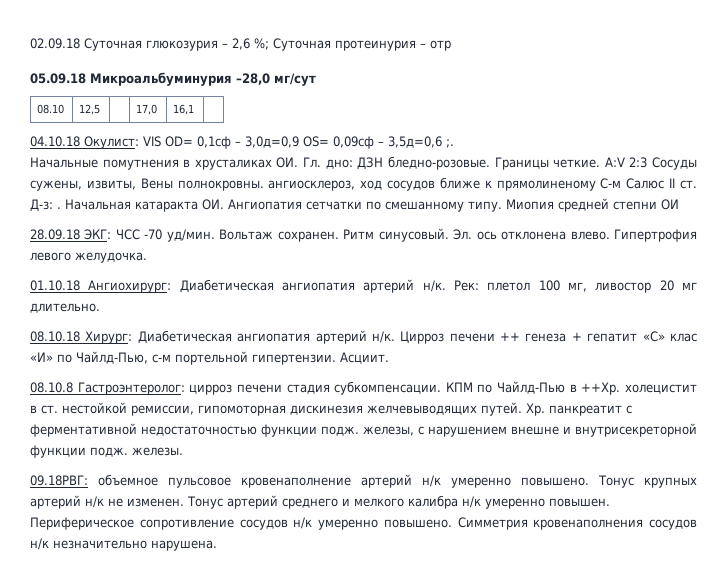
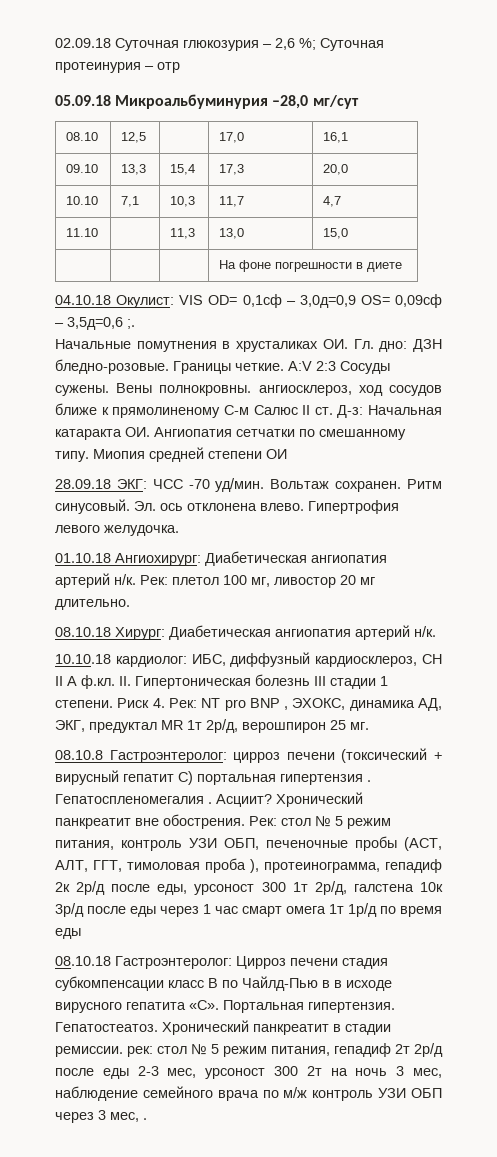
(195, 109) | -> [66,164,99,173] [121,164,147,175] [170,164,196,175] [219,164,245,175] [323,164,349,175] [66,196,99,205] [121,196,140,207] [170,196,196,207] [219,196,245,207] [323,196,342,207] [66,228,99,237] [170,228,196,239] [219,228,245,239] [323,228,349,239] [219,260,403,272] // 09.10 | 13,3 | 15,4 | 17,3 | 20,0 // 10.10 | 7,1 | 10,3 | 11,7 | 4,7 // 11.10 | | 11,3 | 13,0 | 15,0 // | | | На фоне погрешности в диете
[30,180,136,191] сужены, извиты, -> [55,385,109,396] сужены.
[57,207,61,209] . -> (364, 411) none
[613,201,657,210] степни -> [208,451,262,459] степени
[400,331,697,344] [30,351,389,365] [30,381,697,395] [30,402,632,416] [30,423,697,437] [30,445,183,458] [30,474,697,488] [30,495,610,509] [30,517,697,530] [30,538,217,551] Цирроз печени ++ генеза + гепатит «С» клас «И» по Чайлд-Пью, с-м портельной гипертензии. Асциит. // 08.10.8 Гастроэнтеролог: цирроз печени стадия субкомпенсации. КПМ по Чайлд-Пью в ++Хр. холецистит в ст. нестойкой ремиссии, гипомоторная дискинезия желчевыводящих путей. Хр. панкреатит с ферментативной недостаточностью функции подж. железы, с нарушением внешне и внутрисекреторной функции подж. железы. // 09.18РВГ: объемное пульсовое кровенаполнение артерий н/к умеренно повышено. Тонус крупных артерий н/к не изменен. Тонус артерий среднего и мелкого калибра н/к умеренно повышен. Периферическое сопротивление сосудов н/к умеренно повышено. Симметрия кровенаполнения сосудов н/к незначительно нарушена. -> [55,652,443,667] [55,674,388,689] [55,698,443,711] [55,719,369,733] [55,748,442,763] [55,770,371,785] [55,792,363,807] [55,814,391,829] [55,836,442,851] [55,858,442,873] [55,881,443,895] [55,903,442,917] [55,928,81,939] [55,956,388,969] [55,976,392,991] [55,1000,395,1013] [55,1020,391,1035] [55,1043,443,1057] [55,1066,443,1079] [55,1086,442,1101] [55,1110,147,1123] // 10.10.18 кардиолог: ИБС, диффузный кардиосклероз, СН II А ф.кл. II. Гипертоническая болезнь III стадии 1 степени. Риск 4. Рек: NT pro BNP , ЭХОКС, динамика АД, ЭКГ, предуктал MR 1т 2р/д, верошпирон 25 мг. // 08.10.8 Гастроэнтеролог: цирроз печени (токсический + вирусный гепатит С) портальная гипертензия . Гепатоспленомегалия . Асциит? Хронический панкреатит вне обострения. Рек: стол № 5 режим питания, контроль УЗИ ОБП, печеночные пробы (АСТ, АЛТ, ГГТ, тимоловая проба ), протеинограмма, гепадиф 2к 2р/д после еды, урсоност 300 1т 2р/д, галстена 10к 3р/д после еды через 1 час смарт омега 1т 1р/д по время еды // 08.10.18 Гастроэнтеролог: Цирроз печени стадия субкомпенсации класс В по Чайлд-Пью в в исходе вирусного гепатита «С». Портальная гипертензия. Гепатостеатоз. Хронический панкреатит в стадии ремиссии. рек: стол № 5 режим питания, гепадиф 2т 2р/д после еды 2-3 мес, урсоност 300 2т на ночь 3 мес, наблюдение семейного врача по м/ж контроль УЗИ ОБП через 3 мес, .

